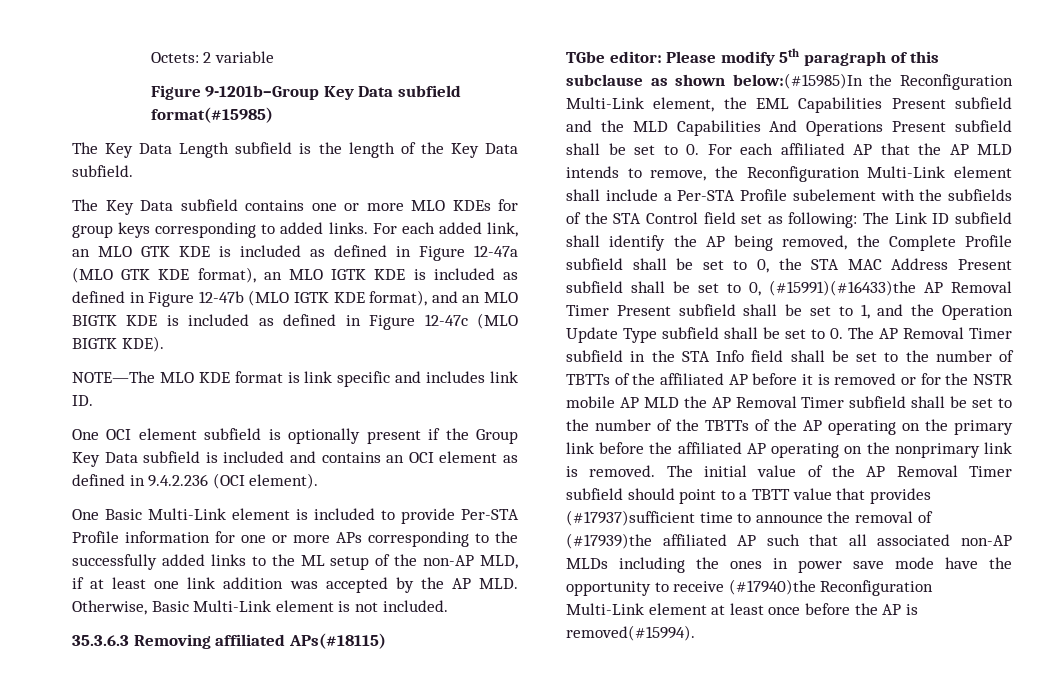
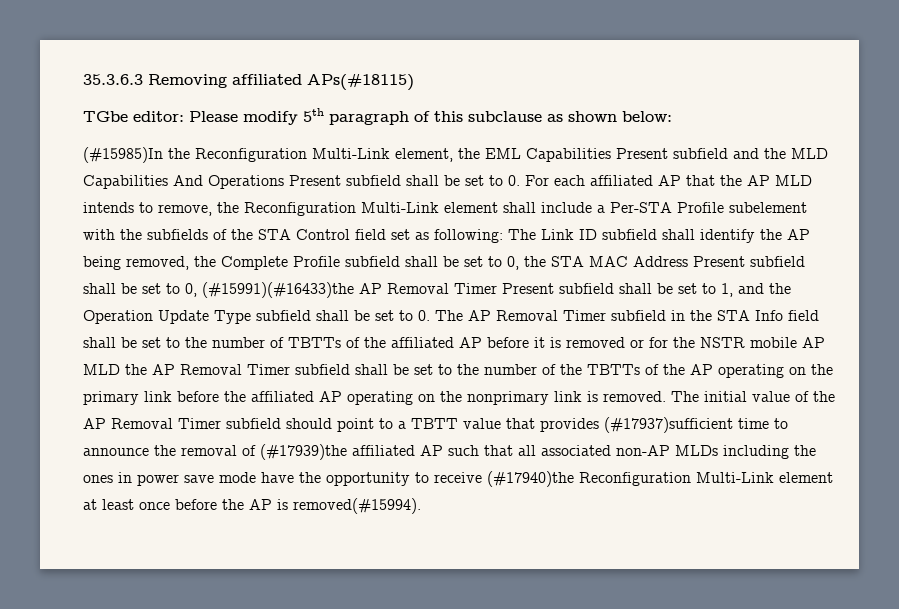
[150,51,274,63] [150,85,462,100] [150,107,273,123] [72,142,518,158] [72,165,133,177] [72,199,518,215] [72,222,518,238] [72,245,518,261] [72,267,518,283] [72,290,519,307] [72,313,518,330] [72,336,164,352] [72,371,519,387] [72,395,93,406] [72,428,519,444] [72,451,518,467] [72,473,319,489] [72,508,519,524] [72,531,518,547] [72,554,518,570] [72,577,518,593] [72,600,448,615] Octets: 2 variable // Figure 9-1201b–Group Key Data subfield format(#15985) // The Key Data Length subfield is the length of the Key Data subfield. // The Key Data subfield contains one or more MLO KDEs for group keys corresponding to added links. For each added link, an MLO GTK KDE is included as defined in Figure 12-47a (MLO GTK KDE format), an MLO IGTK KDE is included as defined in Figure 12-47b (MLO IGTK KDE format), and an MLO BIGTK KDE is included as defined in Figure 12-47c (MLO BIGTK KDE). // NOTE—The MLO KDE format is link specific and includes link ID. // One OCI element subfield is optionally present if the Group Key Data subfield is included and contains an OCI element as defined in 9.4.2.236 (OCI element). // One Basic Multi-Link element is included to provide Per-STA Profile information for one or more APs corresponding to the successfully added links to the ML setup of the non-AP MLD, if at least one link addition was accepted by the AP MLD. Otherwise, Basic Multi-Link element is not included. // -> (83, 79) none
[732,73,863,89] below:(#15985)In -> [622,111,672,122] [83,147,163,163] below: // (#15985)In

